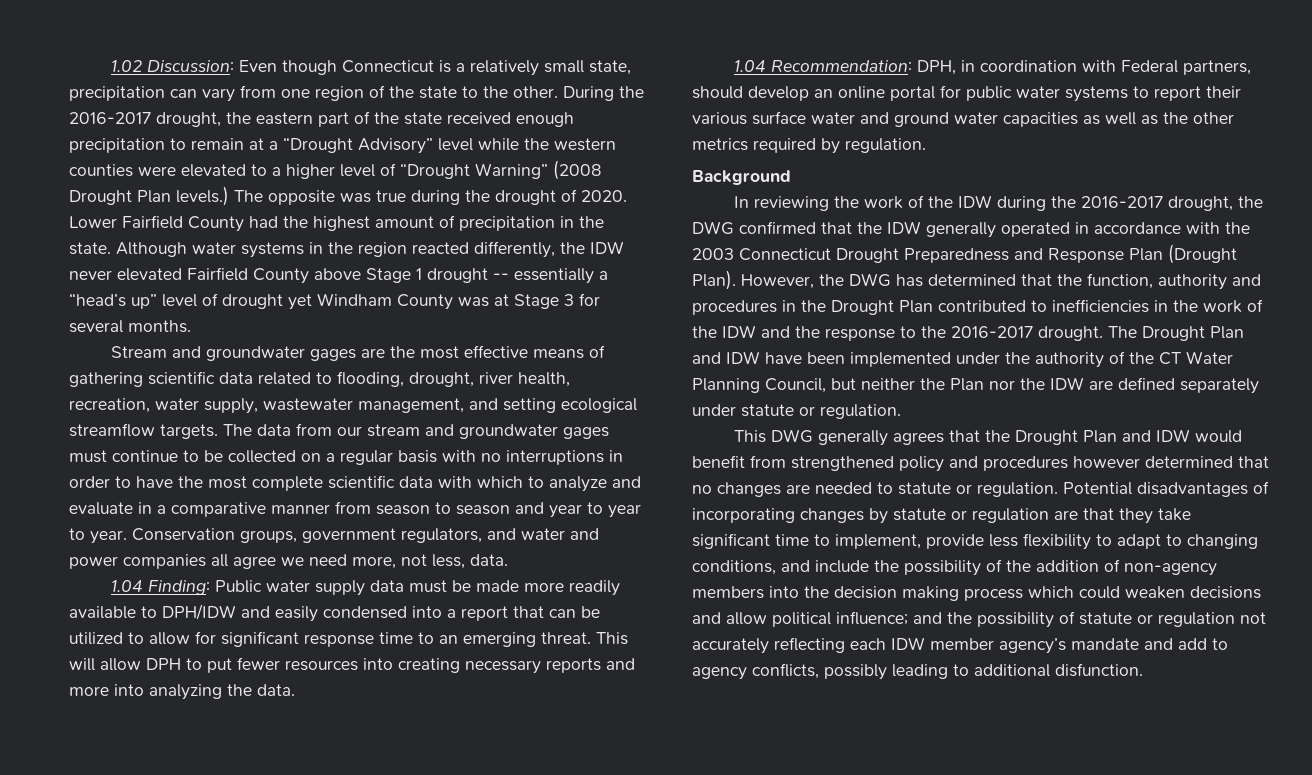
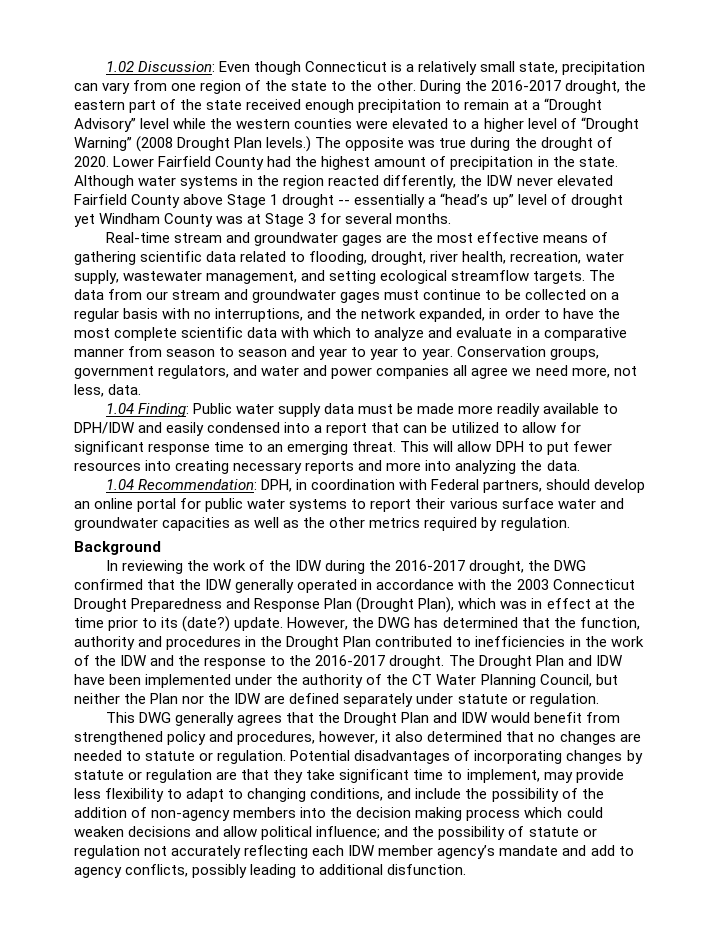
[111,346,168,358] Stream -> [105,232,222,243] Real-time stream
[506,450,604,465] interruptions -> [215,308,486,322] interruptions, and the network expanded,
[894,112,998,127] ground water -> [74,517,158,531] groundwater
[692,270,736,290] Plan). -> [418,597,635,613] [74,616,284,632] Plan), which was in effect at the time prior to its (date?) update.
[983,456,1140,471] procedures however -> [237,731,424,745] procedures, however, it also
(921, 541) none -> [543,772,573,783] may

